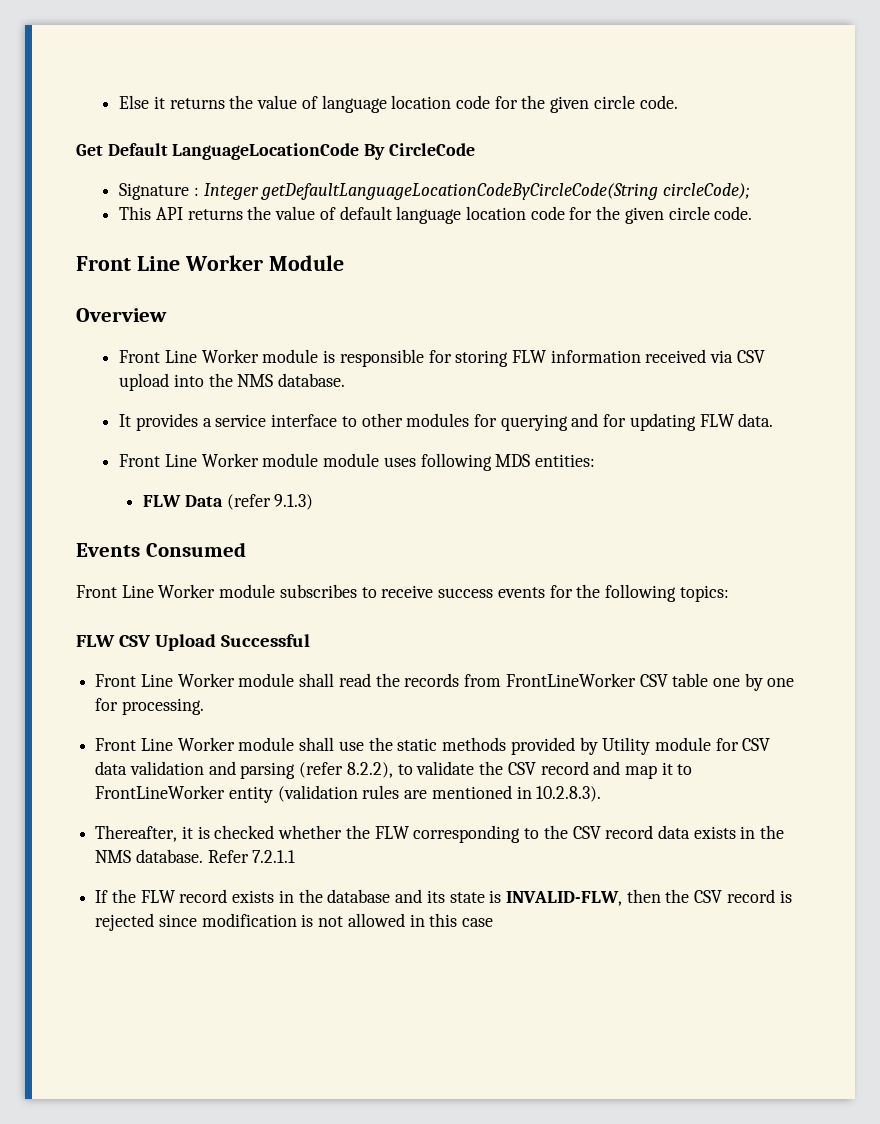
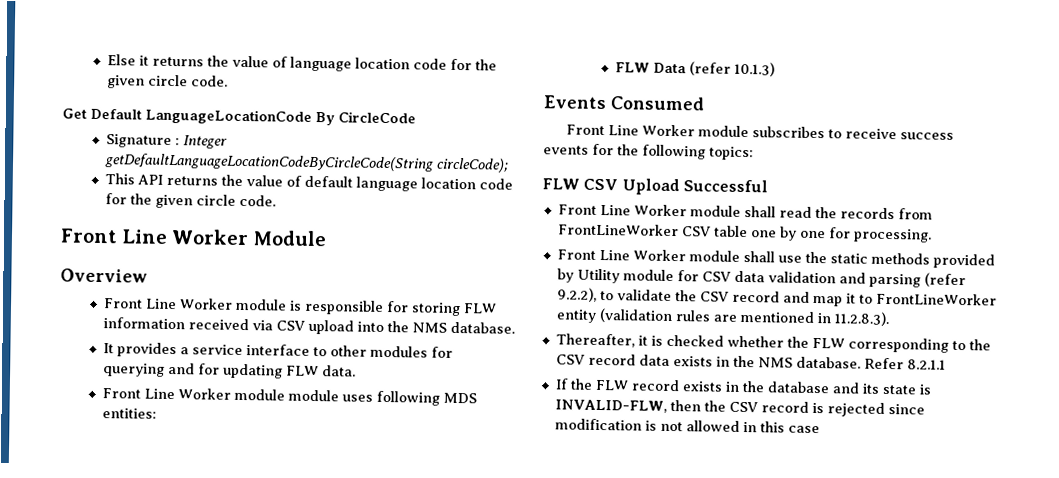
[274,494,314,510] 9.1.3) -> [734,61,776,77] 10.1.3)
[346,762,393,778] 8.2.2), -> [556,287,597,302] 9.2.2),
[536,786,602,802] 10.2.8.3). -> [833,311,890,327] 11.2.8.3).
[252,850,296,863] 7.2.1.1 -> [906,359,946,370] 8.2.1.1

